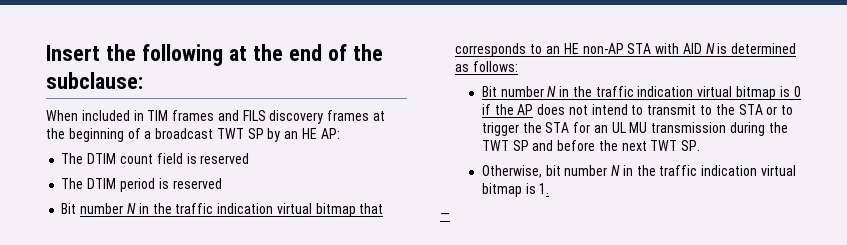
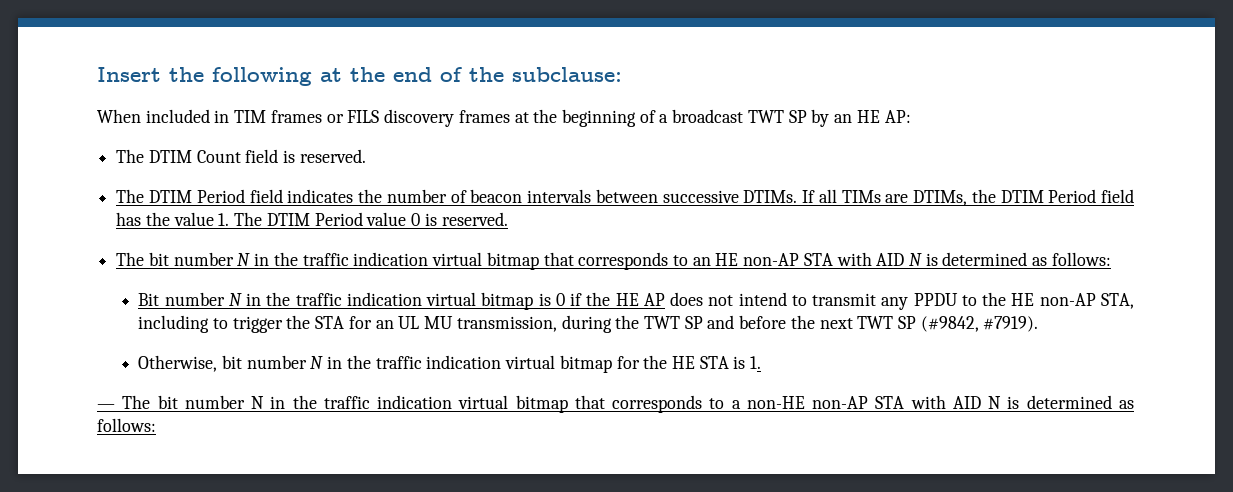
[217,110,239,121] and -> [326,114,344,123] or
[119,154,153,164] count -> [196,150,241,163] Count
[200,153,250,164] [61,178,222,192] [61,203,77,214] reserved // The DTIM period is reserved // Bit -> [299,149,366,163] [116,189,1134,206] [116,212,508,226] [116,252,169,266] reserved. // The DTIM Period field indicates the number of beacon intervals between successive DTIMs. If all TIMs are DTIMs, the DTIM Period field has the value 1. The DTIM Period value 0 is reserved. // The bit
(514, 109) none -> [615,293,639,306] HE
[699,104,778,115] to the STA or -> [881,292,1134,310] [138,315,210,333] any PPDU to the HE non-AP STA, including
[651,122,727,133] transmission -> [456,316,557,332] transmission,
[681,140,701,151] SP. -> [898,316,1039,332] SP (#9842, #7919).
(522, 190) none -> [616,355,729,369] for the HE STA
(450, 216) none -> [122,395,1134,413] [97,418,156,432] The bit number N in the traffic indication virtual bitmap that corresponds to a non-HE non-AP STA with AID N is determined as follows:

